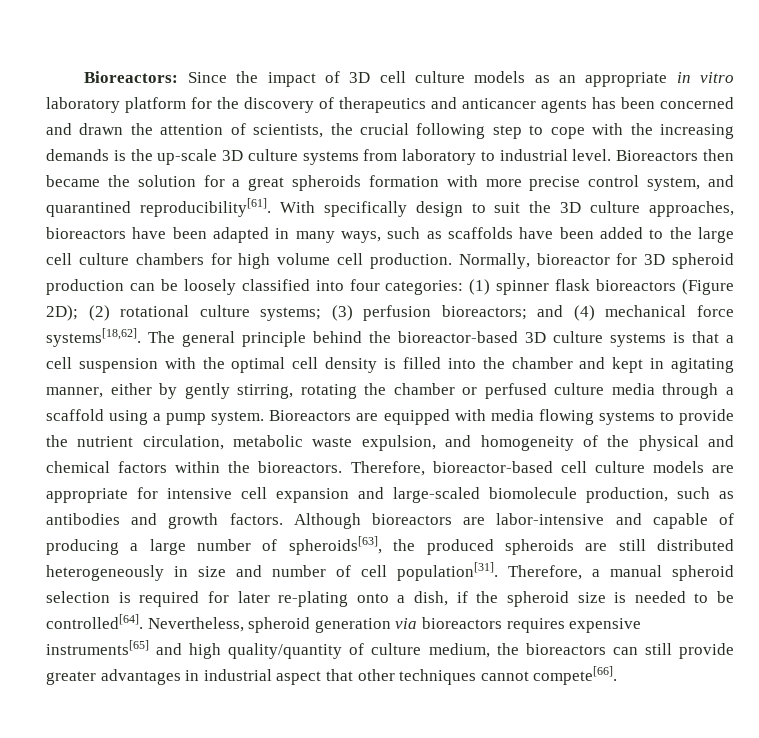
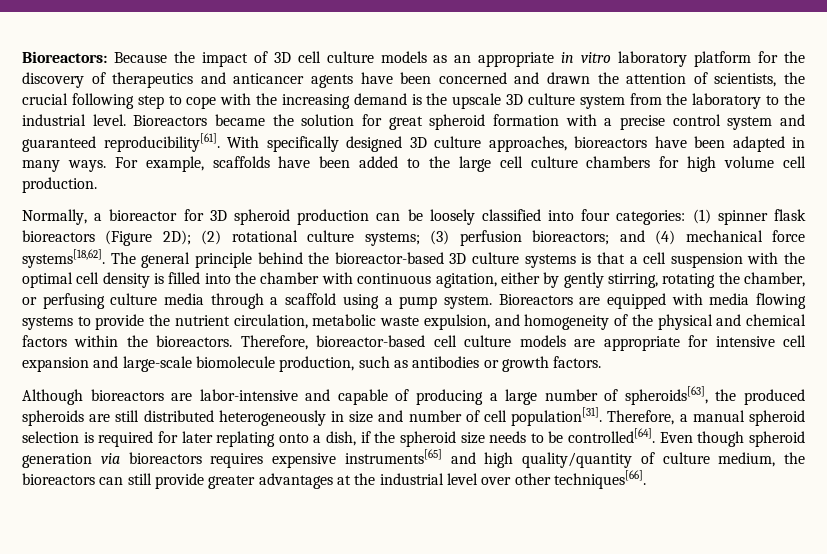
[187,72,227,83] Since -> [113,52,167,63] Because
[592,97,616,109] has -> [360,72,393,84] have
[46,149,109,161] demands -> [353,93,407,105] demand
[157,149,398,165] up-scale 3D culture systems from -> [452,93,688,109] upscale 3D culture system from the
(495, 156) none -> [784,93,806,105] the
[702,149,734,161] then -> (208, 120) none
[232,175,362,191] a great spheroids -> [388,114,486,130] great spheroid
[485,179,522,187] more -> [604,118,613,126] a
[647,175,734,191] [46,198,552,217] system, and quarantined reproducibility[61]. With specifically design to suit the -> [727,114,805,130] [22,133,402,152] system and guaranteed reproducibility[61]. With specifically designed
[341,227,442,243] ways, such as -> [67,156,204,172] ways. For example,
[458,253,530,269] Normally, -> [22,209,103,225] // Normally, a
[579,357,735,373] [46,387,103,398] and kept in agitating manner, -> [321,272,497,288] with continuous agitation,
[393,383,547,399] chamber or perfused -> [744,272,806,287] [22,293,105,309] chamber, or perfusing
[393,487,480,503] large-scaled -> [122,356,192,372] large-scale
[131,513,158,525] and -> [483,360,499,368] or
(283, 519) none -> (602, 362) //
[278,591,349,607] re-plating -> [216,431,276,447] replating
[614,591,686,603] is needed -> [489,431,527,443] needs
[147,617,244,632] Nevertheless, -> [659,431,745,447] Even though
[185,666,618,685] in industrial aspect that other techniques cannot compete[66]. -> [336,470,646,489] at the industrial level over other techniques[66].

